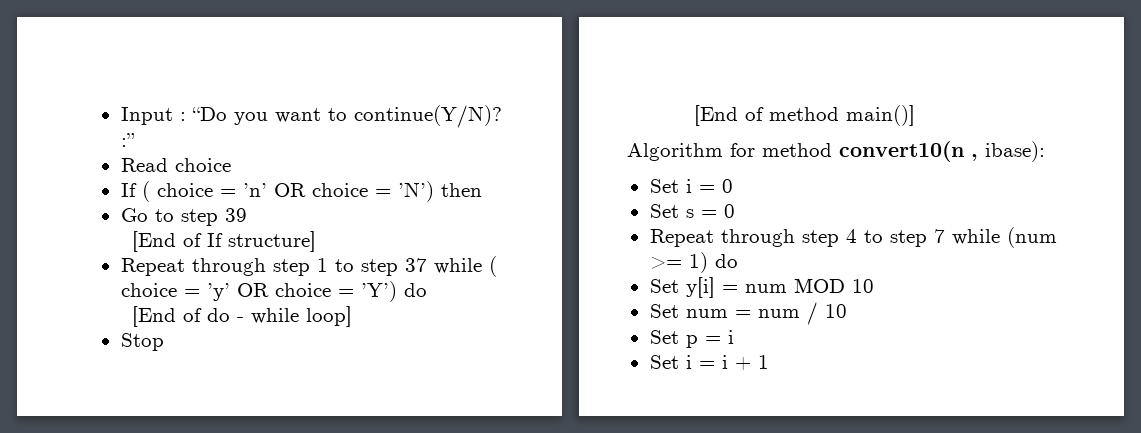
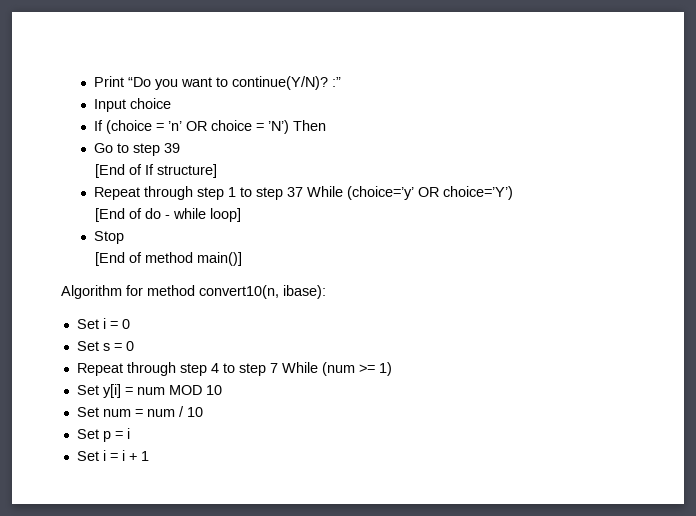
[120,107,186,125] Input : -> [94,76,125,87] Print
[120,158,168,172] Read -> [94,99,127,112] Input
[141,181,213,202] ( choice -> [106,120,153,134] (choice
[440,183,482,197] then -> [293,120,327,131] Then
[433,256,497,277] [120,281,427,302] while ( choice = ’y’ OR choice = ’Y’) do -> [307,186,514,200] While (choice=’y’ OR choice=’Y’)
[839,141,978,162] convert10(n , -> [199,285,279,299] convert10(n,
[951,229,1000,245] while -> [281,362,318,373] While
[714,254,738,268] do -> (392, 369) none

